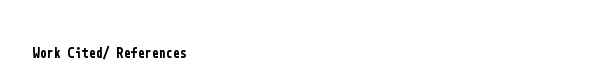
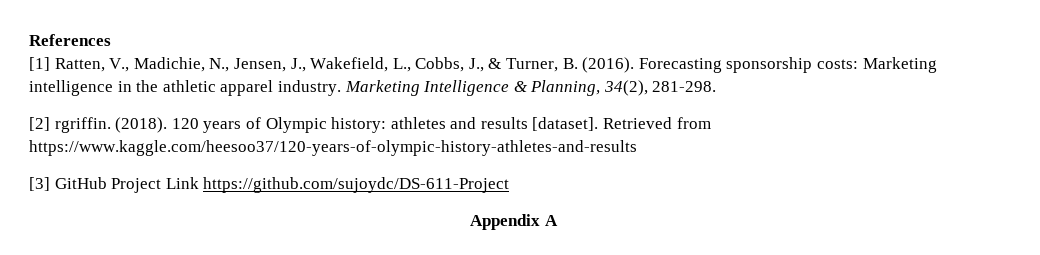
[32,45,110,60] Work Cited/ -> (29, 40) none
(186, 52) none -> [29,57,937,73] [29,80,717,96] [29,117,711,133] [29,140,637,156] [29,177,510,193] [470,214,558,230] // [1] Ratten, V., Madichie, N., Jensen, J., Wakefield, L., Cobbs, J., & Turner, B. (2016). Forecasting sponsorship costs: Marketing intelligence in the athletic apparel industry. Marketing Intelligence & Planning, 34(2), 281-298. // [2] rgriffin. (2018). 120 years of Olympic history: athletes and results [dataset]. Retrieved from https://www.kaggle.com/heesoo37/120-years-of-olympic-history-athletes-and-results // [3] GitHub Project Link https://github.com/sujoydc/DS-611-Project // Appendix A

